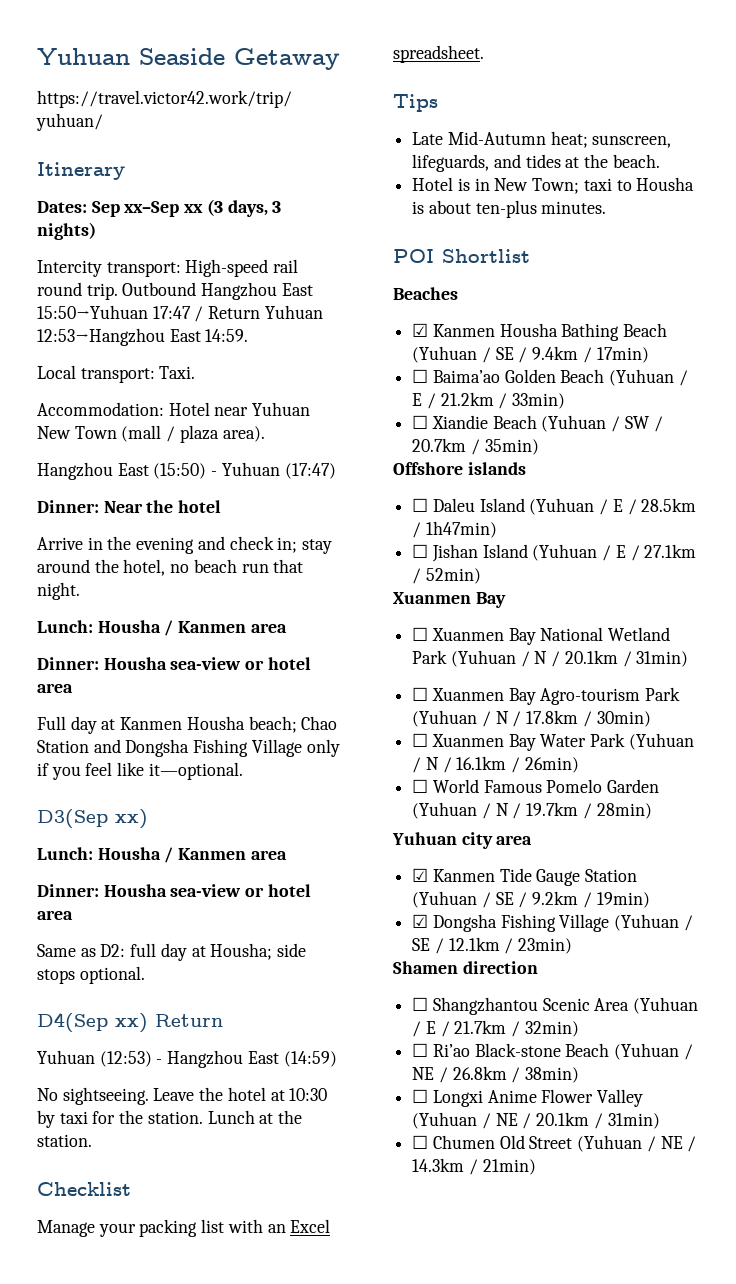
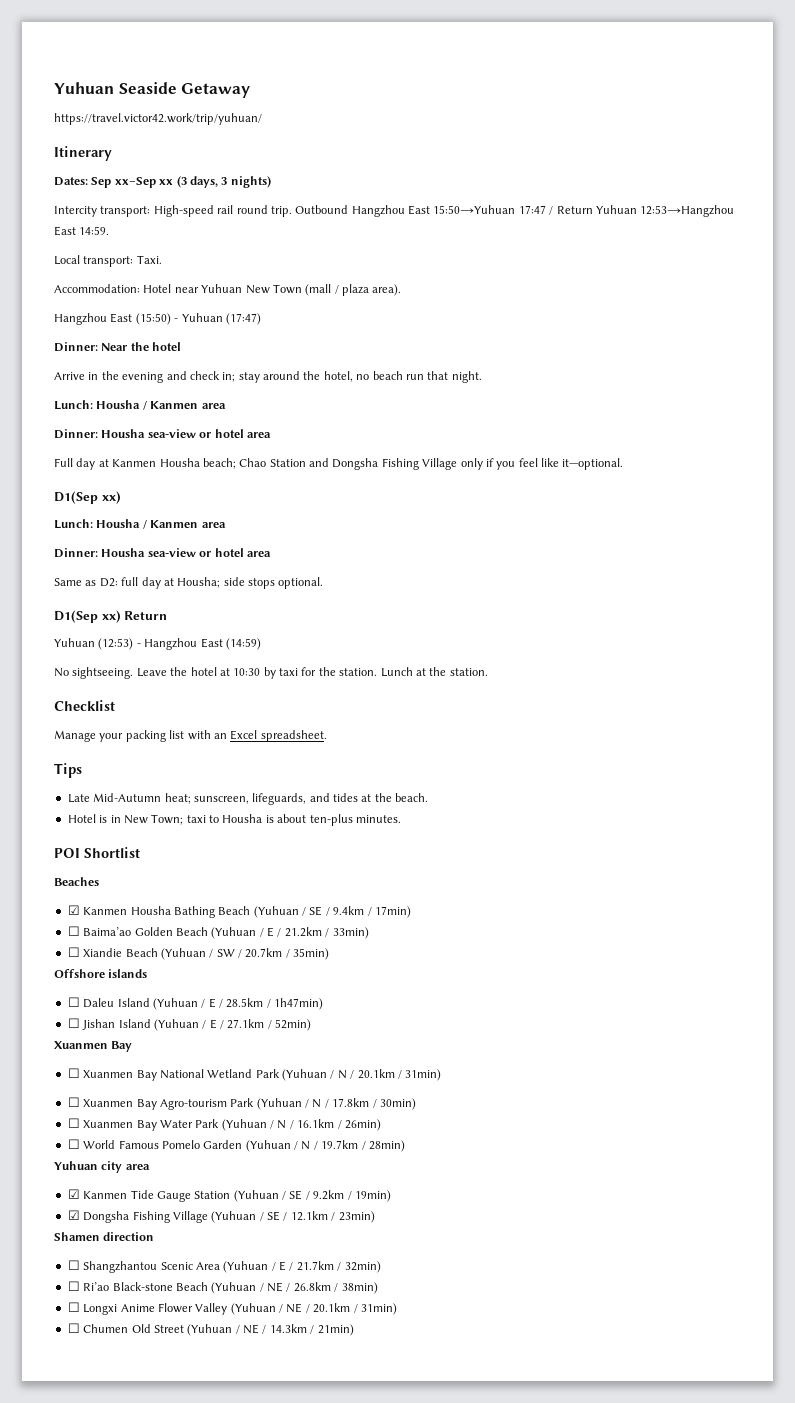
[37,809,108,828] D3(Sep -> [54,491,98,504] D1(Sep
[37,1012,108,1032] D4(Sep -> [54,610,98,623] D1(Sep

